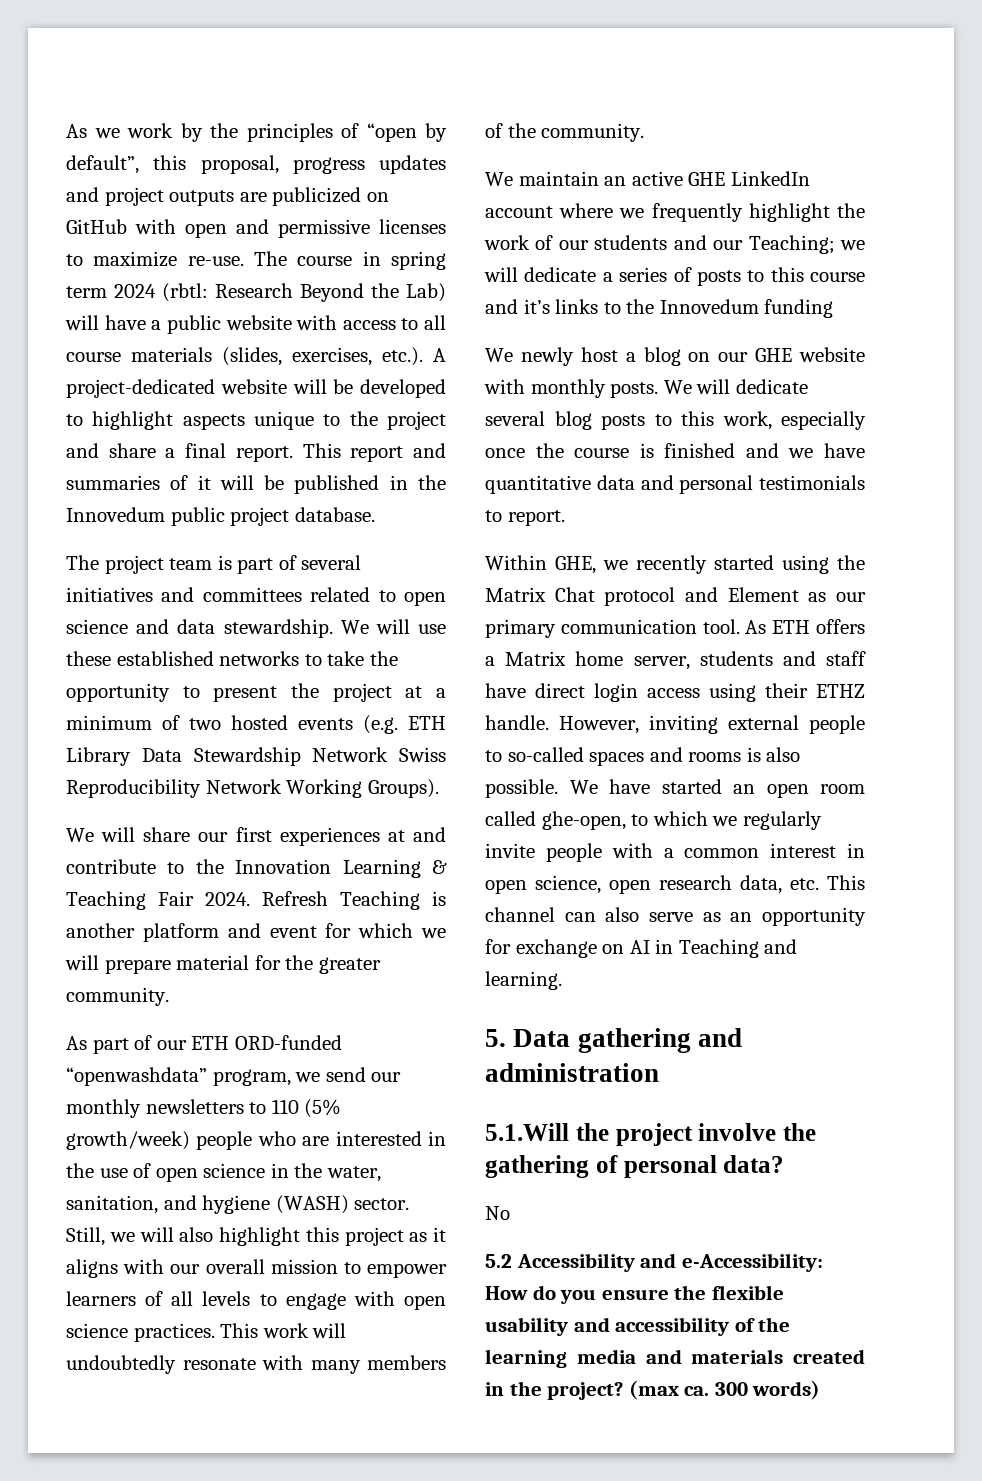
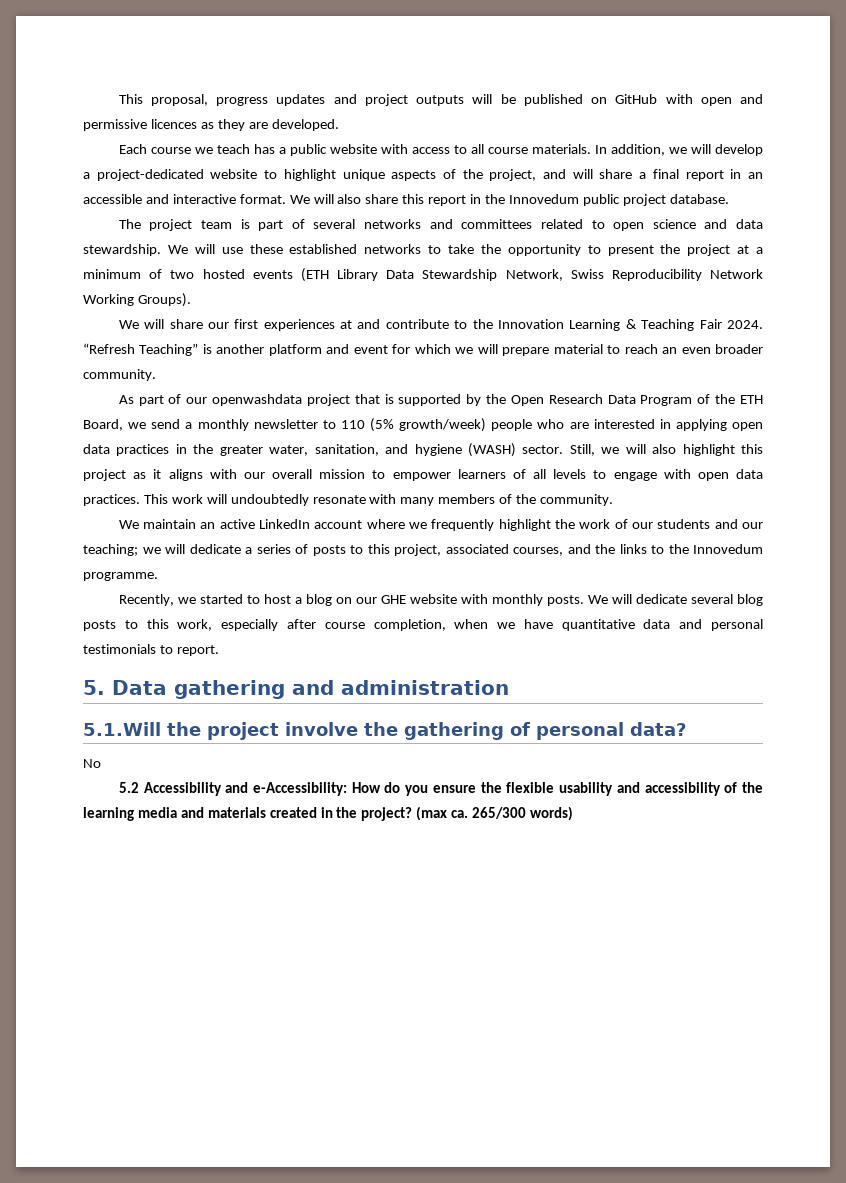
[66,123,447,142] [66,155,187,174] As we work by the principles of “open by default”, this -> [118,94,143,104] This
[239,187,362,206] are publicized -> [472,94,583,106] will be published
[379,219,446,234] [66,251,446,270] [66,283,446,302] [65,315,146,330] licenses to maximize re-use. The course in spring term 2024 (rbtl: Research Beyond the Lab) will have -> [150,119,339,131] [118,144,275,154] licences as they are developed. // Each course we teach has
[131,347,446,366] [66,379,446,398] [66,411,446,430] [66,443,446,462] [66,475,380,494] materials (slides, exercises, etc.). A project-dedicated website will be developed to highlight aspects unique to the project and share a final report. This report and summaries of it will be published -> [531,144,763,156] [83,169,764,181] [83,194,467,206] materials. In addition, we will develop a project-dedicated website to highlight unique aspects of the project, and will share a final report in an accessible and interactive format. We will also share this report
[66,587,153,602] initiatives -> [364,219,422,229] networks
[363,715,446,734] (e.g. ETH -> [300,268,329,282] (ETH
[312,747,389,762] Network -> [505,269,563,281] Network,
[262,891,420,910] Refresh Teaching -> [83,343,199,356] “Refresh Teaching”
[254,955,381,974] for the greater -> [607,344,764,354] to reach an even broader
[191,1035,342,1050] [66,1067,402,1086] [66,1099,244,1118] ETH ORD-funded “openwashdata” program, we send our monthly newsletters -> [212,394,764,406] [83,419,318,431] openwashdata project that is supported by the Open Research Data Program of the ETH Board, we send a monthly newsletter
[66,1163,323,1182] the use of open science in the -> [675,419,763,431] [83,444,263,456] applying open data practices in the greater
[66,1323,128,1338] science -> [736,469,763,479] data
[688,172,726,186] GHE -> (255, 524) none
[748,235,835,254] Teaching; -> [83,544,138,556] teaching;
[810,272,865,282] [485,299,834,318] [485,347,574,366] course and it’s links to the Innovedum funding // We newly -> [394,544,763,556] [83,572,158,581] [118,594,260,606] project, associated courses, and the links to the Innovedum programme. // Recently, we started to
[485,443,779,458] once the course is finished and -> [286,619,489,631] after course completion, when
[485,555,865,574] [485,587,866,606] [485,619,865,638] [485,651,866,670] [485,683,865,702] [485,715,865,734] [485,747,801,766] [485,779,865,798] [485,811,822,830] [485,843,865,862] [485,875,865,894] [485,907,866,926] [485,939,798,958] [485,971,562,990] // Within GHE, we recently started using the Matrix Chat protocol and Element as our primary communication tool. As ETH offers a Matrix home server, students and staff have direct login access using their ETHZ handle. However, inviting external people to so-called spaces and rooms is also possible. We have started an open room called ghe-open, to which we regularly invite people with a common interest in open science, open research data, etc. This channel can also serve as an opportunity for exchange on AI in Teaching and learning. -> (219, 650) none
[714,1382,748,1396] 300 -> [472,807,527,819] 265/300

